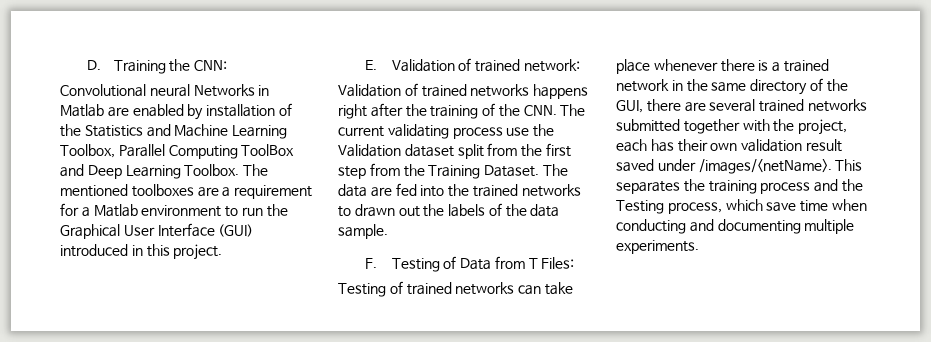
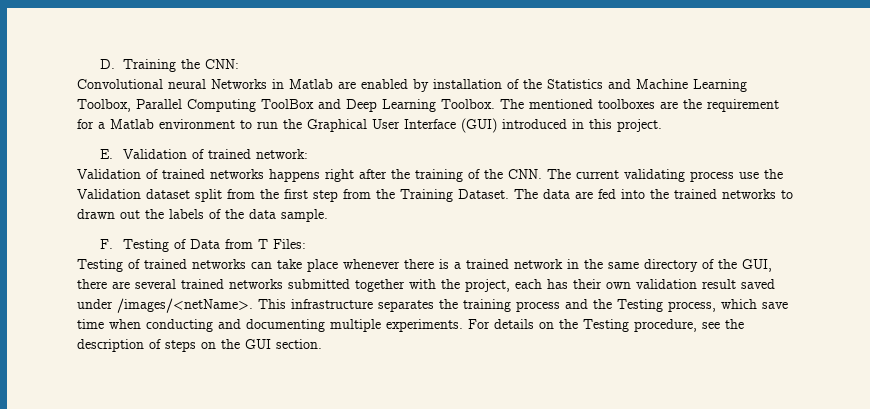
[222,187,231,197] a -> [683,99,702,109] the
(863, 165) none -> [291,299,373,309] infrastructure
(699, 247) none -> [468,319,744,332] [77,339,322,352] For details on the Testing procedure, see the description of steps on the GUI section.

